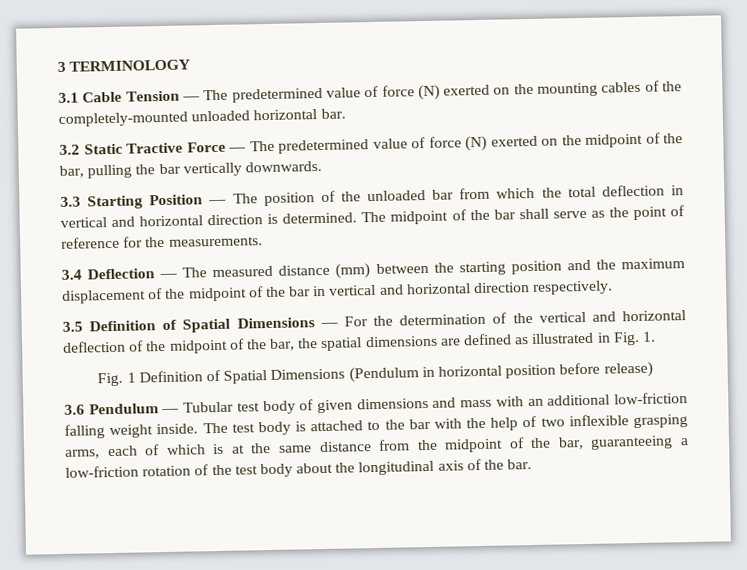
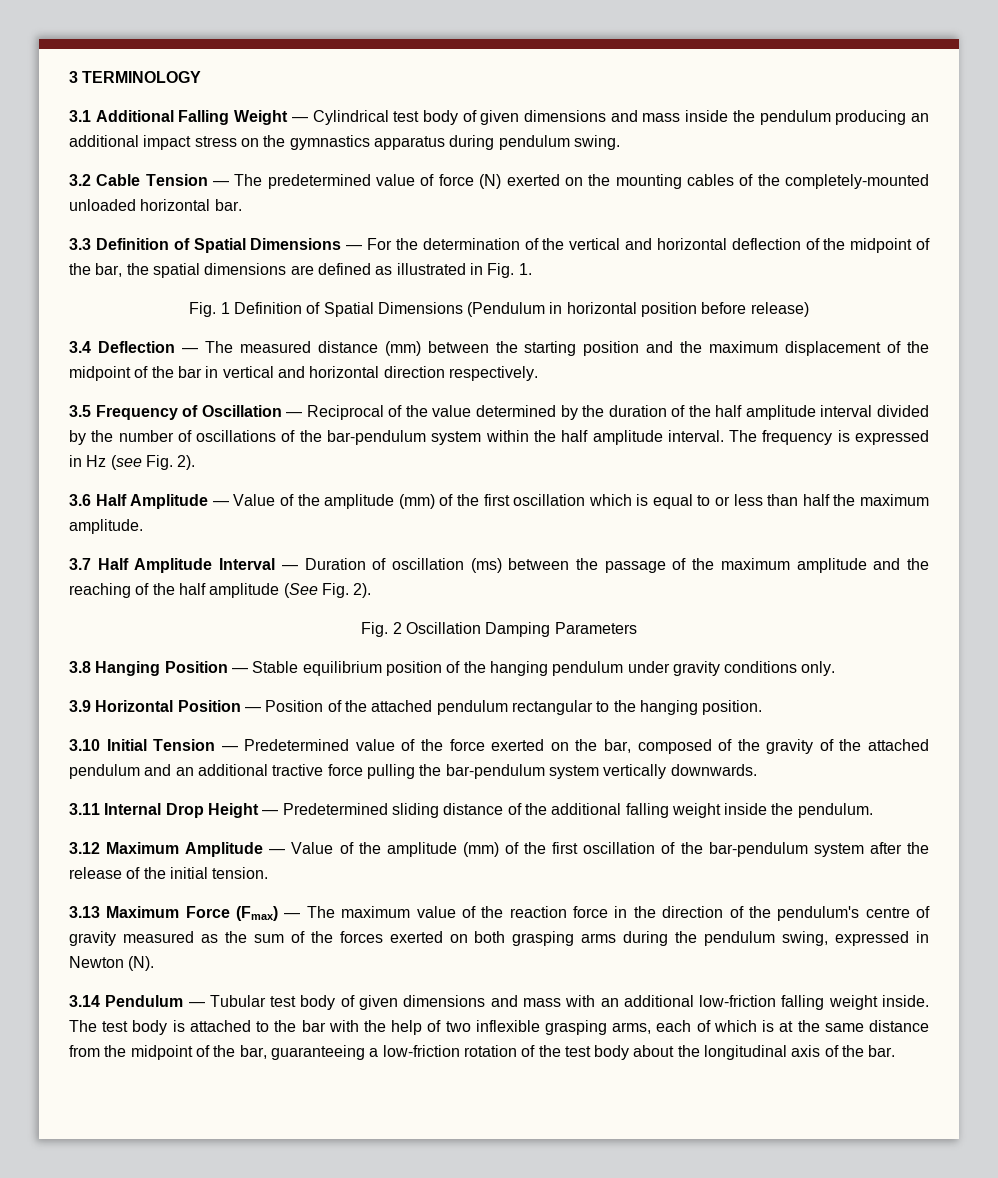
(79, 97) none -> [95,110,930,125] [69,135,620,150] [69,174,91,186] Additional Falling Weight — Cylindrical test body of given dimensions and mass inside the pendulum producing an additional impact stress on the gymnastics apparatus during pendulum swing. // 3.2
[59,132,683,155] [59,160,322,179] [60,184,684,210] [60,205,685,228] [61,236,263,249] [61,258,686,280] [62,280,614,304] [62,317,338,333] 3.2 Static Tractive Force — The predetermined value of force (N) exerted on the midpoint of the bar, pulling the bar vertically downwards. // 3.3 Starting Position –– The position of the unloaded bar from which the total deflection in vertical and horizontal direction is determined. The midpoint of the bar shall serve as the point of reference for the measurements. // 3.4 Deflection –– The measured distance (mm) between the starting position and the maximum displacement of the midpoint of the bar in vertical and horizontal direction respectively. // 3.5 Definition of Spatial Dimensions –– -> [69,238,363,253] 3.3 Definition of Spatial Dimensions —
[64,404,85,415] 3.6 -> [69,341,929,356] [69,366,538,381] [69,405,929,420] [69,430,929,445] [69,455,196,470] [69,494,930,509] [69,519,143,534] [69,558,930,573] [69,583,372,598] [361,622,637,637] [69,661,836,676] [69,700,763,715] [69,739,929,754] [69,764,757,779] [69,803,873,818] [69,842,929,857] [69,867,269,879] [69,906,930,921] [69,931,930,946] [69,956,155,971] [69,995,100,1007] 3.4 Deflection — The measured distance (mm) between the starting position and the maximum displacement of the midpoint of the bar in vertical and horizontal direction respectively. // 3.5 Frequency of Oscillation — Reciprocal of the value determined by the duration of the half amplitude interval divided by the number of oscillations of the bar-pendulum system within the half amplitude interval. The frequency is expressed in Hz (see Fig. 2). // 3.6 Half Amplitude — Value of the amplitude (mm) of the first oscillation which is equal to or less than half the maximum amplitude. // 3.7 Half Amplitude Interval — Duration of oscillation (ms) between the passage of the maximum amplitude and the reaching of the half amplitude (See Fig. 2). // Fig. 2 Oscillation Damping Parameters // 3.8 Hanging Position — Stable equilibrium position of the hanging pendulum under gravity conditions only. // 3.9 Horizontal Position — Position of the attached pendulum rectangular to the hanging position. // 3.10 Initial Tension — Predetermined value of the force exerted on the bar, composed of the gravity of the attached pendulum and an additional tractive force pulling the bar-pendulum system vertically downwards. // 3.11 Internal Drop Height — Predetermined sliding distance of the additional falling weight inside the pendulum. // 3.12 Maximum Amplitude — Value of the amplitude (mm) of the first oscillation of the bar-pendulum system after the release of the initial tension. // 3.13 Maximum Force (Fmax) — The maximum value of the reaction force in the direction of the pendulum's centre of gravity measured as the sum of the forces exerted on both grasping arms during the pendulum swing, expressed in Newton (N). // 3.14

